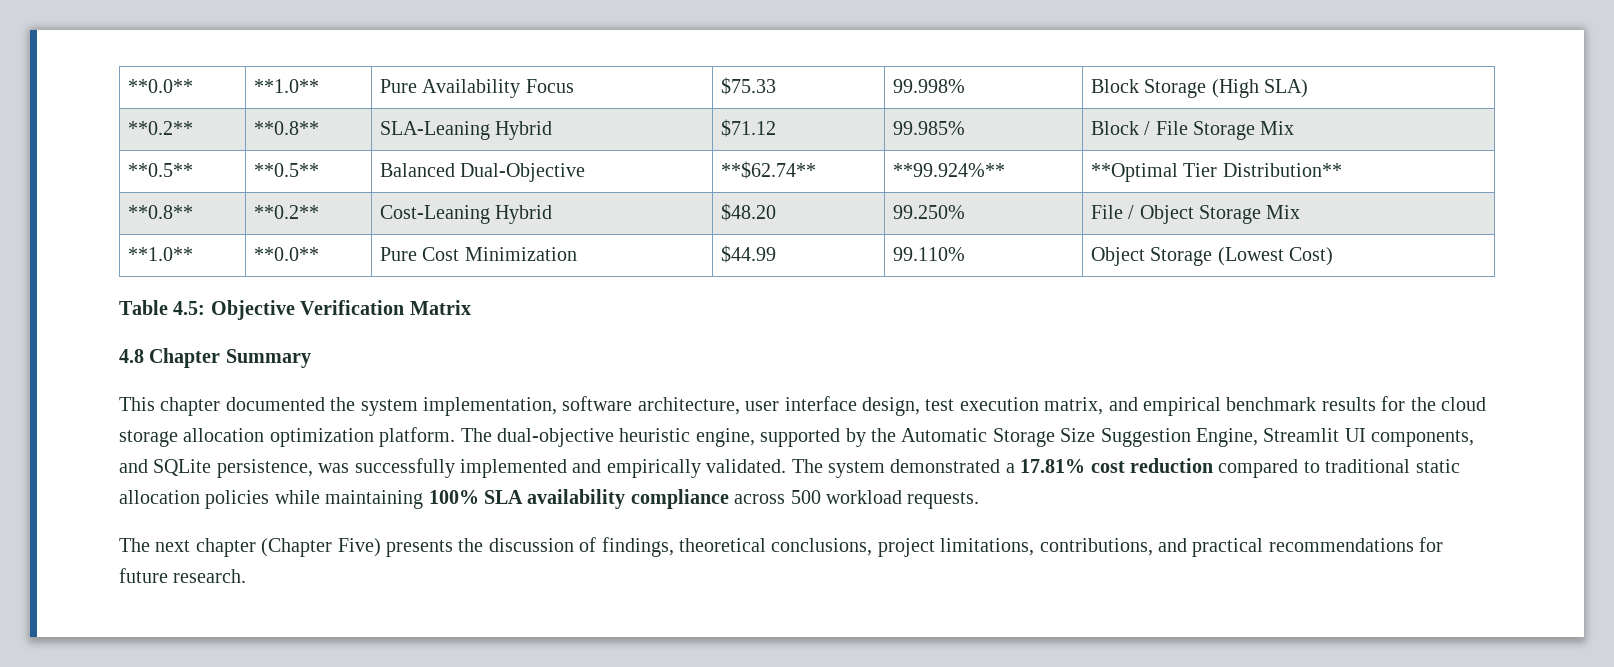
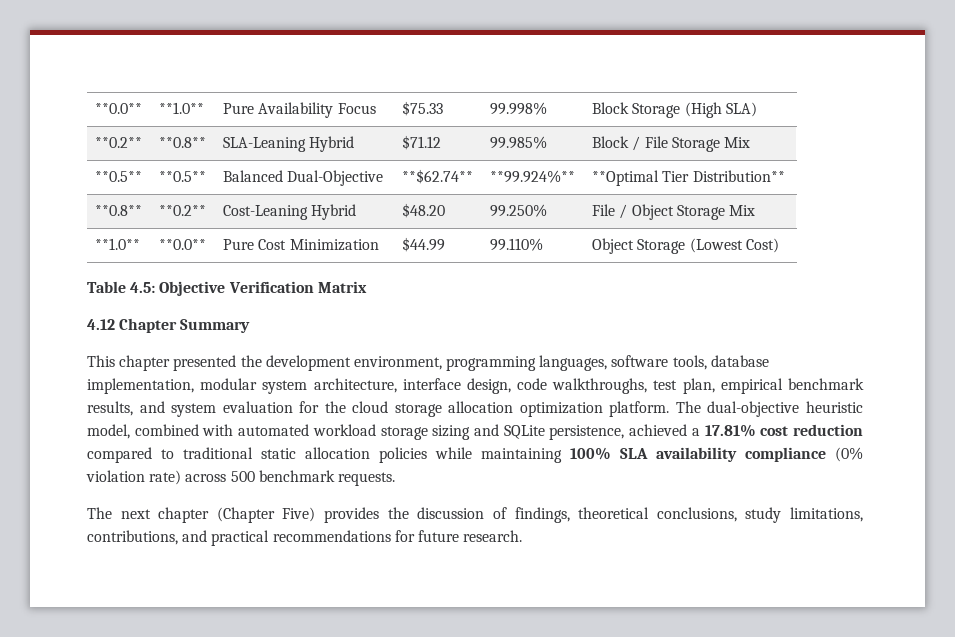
[119,349,144,363] 4.8 -> [87,319,115,330] 4.12
[225,396,1376,416] documented the system implementation, software architecture, user interface design, test execution matrix, and empirical benchmark results -> [173,355,769,371] [87,378,864,394] [87,401,293,417] presented the development environment, programming languages, software tools, database implementation, modular system architecture, interface design, code walkthroughs, test plan, empirical benchmark results, and system evaluation
[695,428,1475,447] [119,458,1001,478] engine, supported by the Automatic Storage Size Suggestion Engine, Streamlit UI components, and SQLite persistence, was successfully implemented and empirically validated. The system demonstrated -> [87,424,688,440] model, combined with automated workload storage sizing and SQLite persistence, achieved
(729, 499) none -> [835,447,863,462] [86,470,182,485] (0% violation rate)
[825,490,902,504] workload -> [258,470,335,482] benchmark
[386,540,453,557] presents -> [324,507,380,523] provides
[877,538,935,557] project -> [745,507,782,523] study

